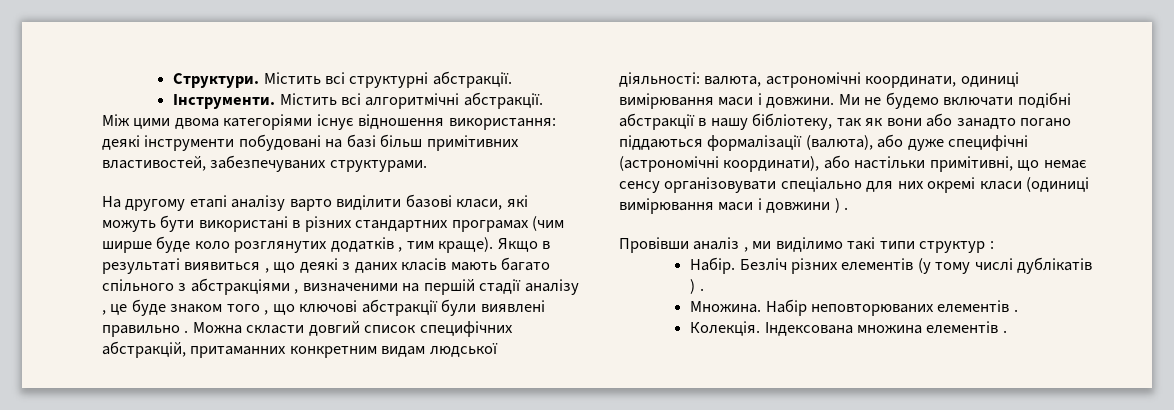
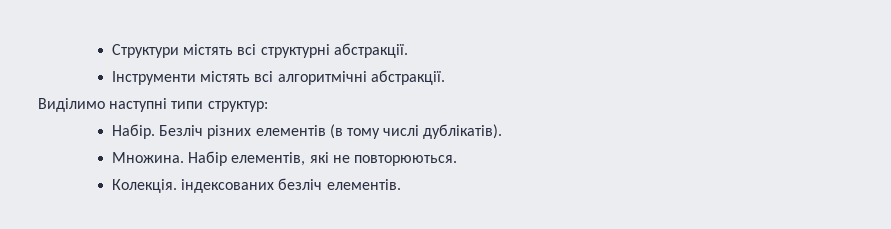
[173,72,321,88] Структури. Містить -> [112,44,234,58] Структури містять
[173,93,337,109] Інструменти. Містить -> [112,71,251,85] Інструменти містять
[102,114,556,130] [102,134,519,151] [102,155,427,172] [102,194,528,211] [102,215,565,232] [102,236,551,253] [102,257,551,274] [102,278,579,295] [102,299,545,316] [102,321,513,337] [102,341,498,358] [619,72,1019,88] [619,92,1071,109] [619,113,1072,130] [619,134,1029,151] [619,155,1087,172] [619,177,1090,193] [619,198,849,214] [619,237,994,253] Між цими двома категоріями існує відношення використання: деякі інструменти побудовані на базі більш примітивних властивостей, забезпечуваних структурами. // На другому етапі аналізу варто виділити базові класи, які можуть бути використані в різних стандартних програмах (чим ширше буде коло розглянутих додатків , тим краще). Якщо в результаті виявиться , що деякі з даних класів мають багато спільного з абстракціями , визначеними на першій стадії аналізу , це буде знаком того , що ключові абстракції були виявлені правильно . Можна скласти довгий список специфічних абстракцій, притаманних конкретним видам людської діяльності: валюта, астрономічні координати, одиниці вимірювання маси і довжини. Ми не будемо включати подібні абстракції в нашу бібліотеку, так як вони або занадто погано піддаються формалізації (валюта), або дуже специфічні (астрономічні координати), або настільки примітивні, що немає сенсу організовувати спеціально для них окремі класи (одиниці вимірювання маси і довжини ) . // Провівши аналіз , ми виділимо такі типи структур : -> [38,98,268,112] Виділимо наступні типи структур:
[917,258,931,274] (у -> [329,124,343,139] (в
[1017,257,1093,274] [690,279,704,294] дублікатів ) . -> [423,124,503,139] дублікатів).
[811,300,1018,316] [690,321,1007,336] неповторюваних елементів . // Колекція. Індексована множина елементів . -> [231,152,457,166] [112,178,401,193] елементів, які не повторюються. // Колекція. індексованих безліч елементів.

